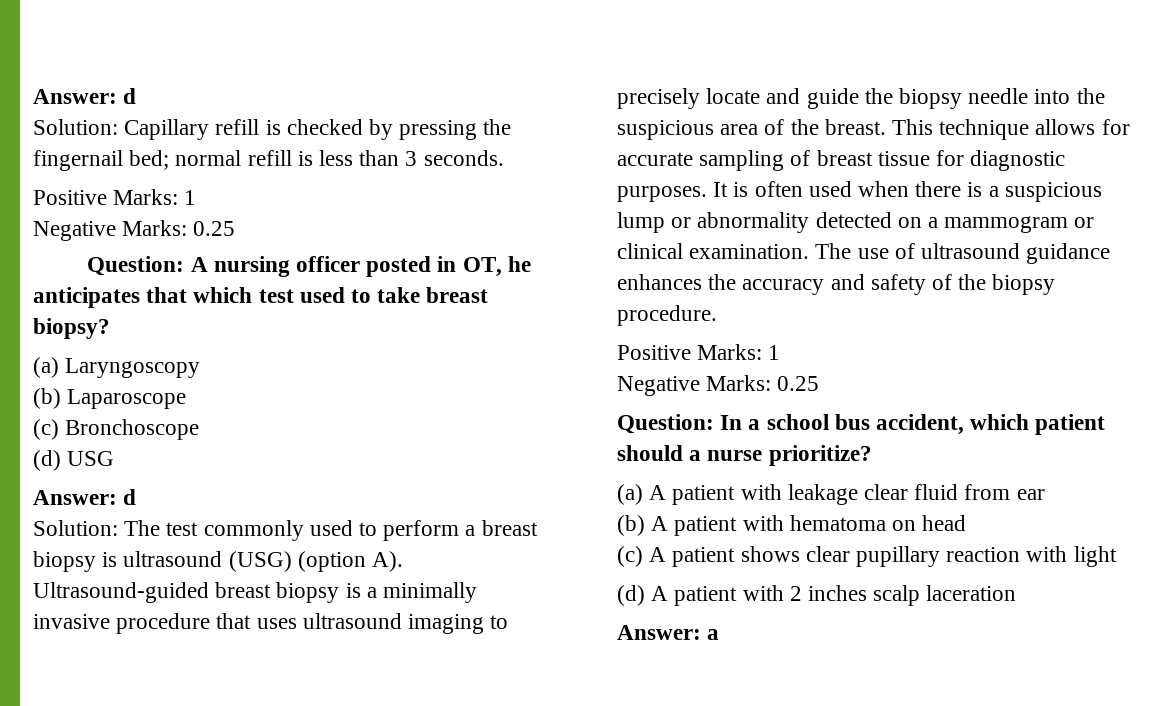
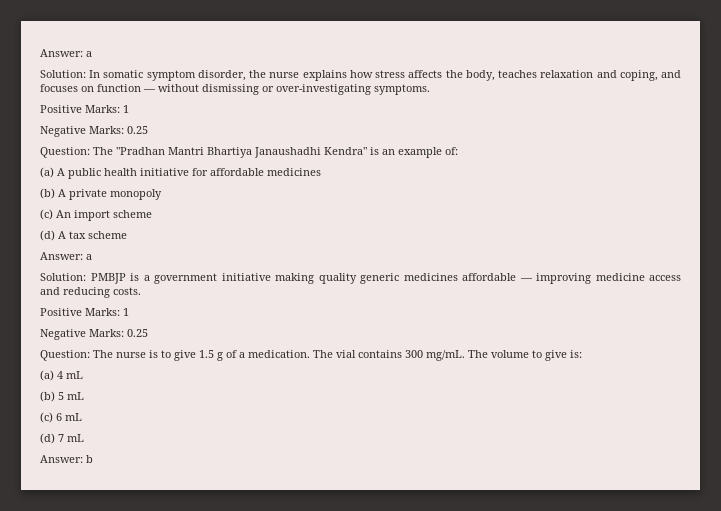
[33,88,137,104] [33,119,512,140] [33,150,504,171] [33,189,197,205] [33,220,236,241] [87,256,531,277] [33,287,489,308] [33,318,110,339] [33,357,201,378] [33,388,187,409] [33,419,200,440] [33,450,115,471] [33,489,137,505] [33,520,538,541] [33,551,404,572] [33,582,478,603] [33,613,509,634] [617,88,1105,109] [617,119,1130,140] [617,150,1066,171] [617,181,1102,202] [617,212,1095,233] [617,243,1111,264] [617,274,1056,295] [617,305,717,326] [617,344,781,360] [617,375,820,396] [617,414,1106,435] [617,445,872,466] [617,484,1045,505] [617,515,967,536] [617,546,1117,567] [617,585,1017,606] [617,625,720,640] Answer: d // Solution: Capillary refill is checked by pressing the fingernail bed; normal refill is less than 3 seconds. // Positive Marks: 1 // Negative Marks: 0.25 // Question: A nursing officer posted in OT, he anticipates that which test used to take breast biopsy? // (a) Laryngoscopy // (b) Laparoscope // (c) Bronchoscope // (d) USG // Answer: d // Solution: The test commonly used to perform a breast biopsy is ultrasound (USG) (option A). Ultrasound-guided breast biopsy is a minimally invasive procedure that uses ultrasound imaging to precisely locate and guide the biopsy needle into the suspicious area of the breast. This technique allows for accurate sampling of breast tissue for diagnostic purposes. It is often used when there is a suspicious lump or abnormality detected on a mammogram or clinical examination. The use of ultrasound guidance enhances the accuracy and safety of the biopsy procedure. // Positive Marks: 1 // Negative Marks: 0.25 // Question: In a school bus accident, which patient should a nurse prioritize? // (a) A patient with leakage clear fluid from ear // (b) A patient with hematoma on head // (c) A patient shows clear pupillary reaction with light // (d) A patient with 2 inches scalp laceration // Answer: a -> [40,49,92,57] [40,70,682,81] [40,84,430,95] [40,105,129,113] [40,126,148,137] [40,147,458,158] [40,167,321,179] [40,188,162,200] [40,209,152,221] [40,230,127,241] [40,252,92,260] [40,273,681,284] [40,287,141,298] [40,308,129,316] [40,329,148,340] [40,350,582,361] [40,370,83,381] [40,391,84,402] [40,412,82,423] [40,433,84,444] [40,455,93,463] Answer: a // Solution: In somatic symptom disorder, the nurse explains how stress affects the body, teaches relaxation and coping, and focuses on function — without dismissing or over-investigating symptoms. // Positive Marks: 1 // Negative Marks: 0.25 // Question: The "Pradhan Mantri Bhartiya Janaushadhi Kendra" is an example of: // (a) A public health initiative for affordable medicines // (b) A private monopoly // (c) An import scheme // (d) A tax scheme // Answer: a // Solution: PMBJP is a government initiative making quality generic medicines affordable — improving medicine access and reducing costs. // Positive Marks: 1 // Negative Marks: 0.25 // Question: The nurse is to give 1.5 g of a medication. The vial contains 300 mg/mL. The volume to give is: // (a) 4 mL // (b) 5 mL // (c) 6 mL // (d) 7 mL // Answer: b

